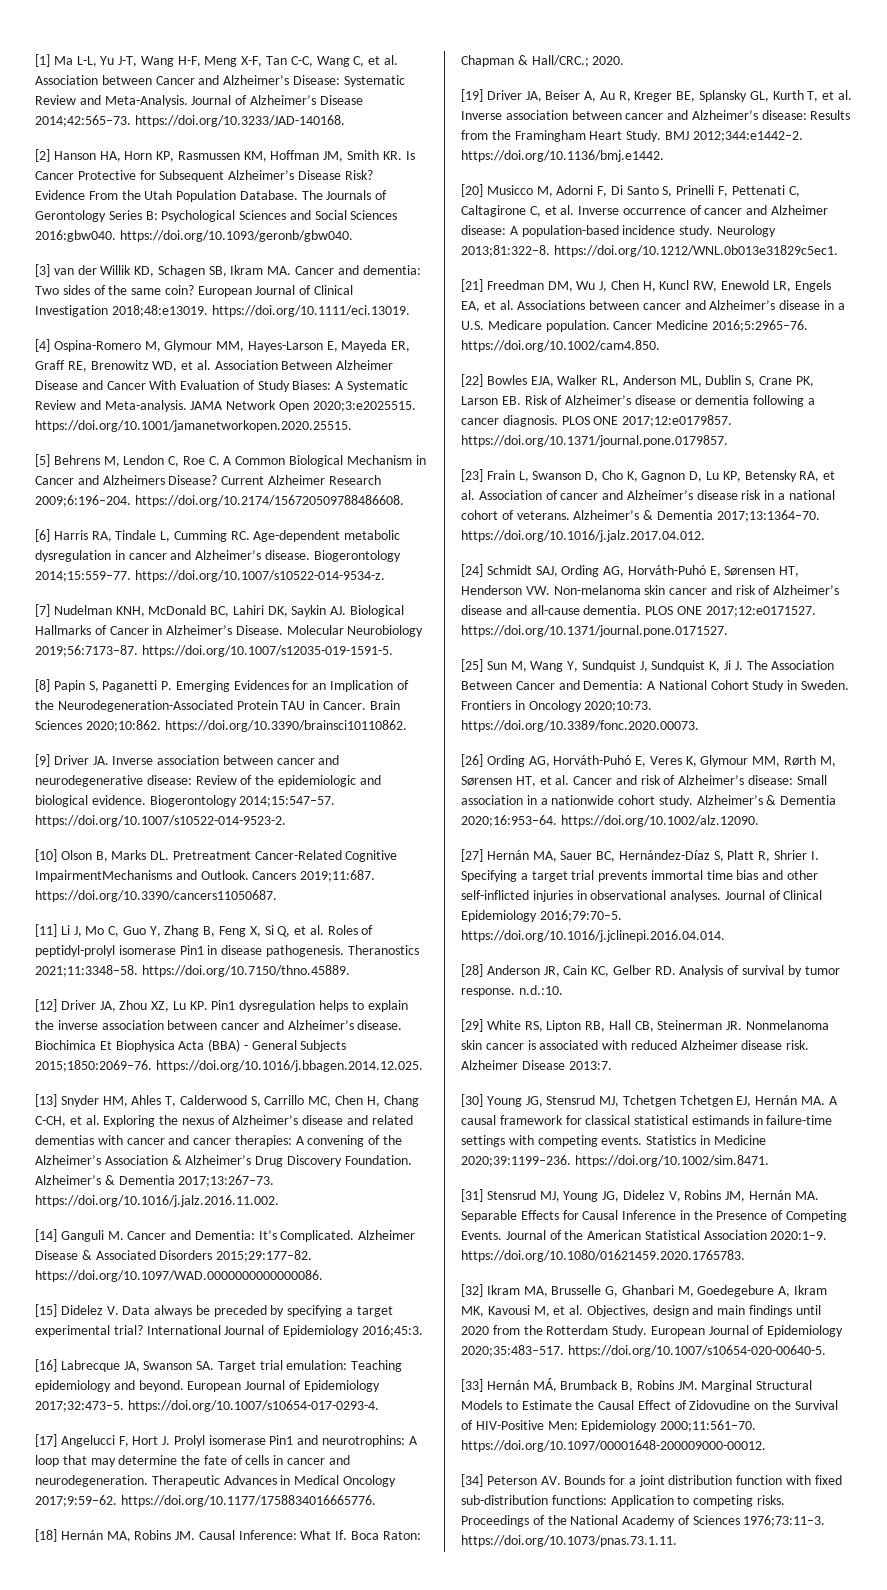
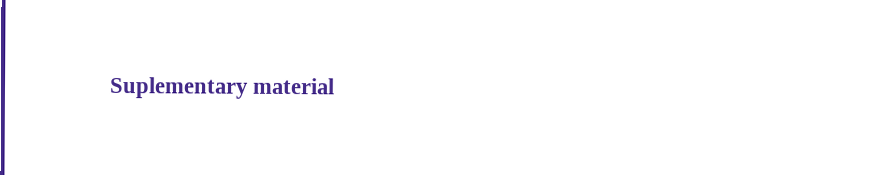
[35,54,398,67] [35,75,405,87] [35,95,363,107] [35,115,345,127] [35,149,415,162] [35,170,373,182] [35,190,388,202] [35,210,398,222] [35,230,353,242] [35,264,421,277] [35,285,354,297] [35,305,410,317] [35,339,411,352] [35,360,394,372] [35,380,409,392] [35,400,416,412] [35,420,352,432] [35,454,426,467] [35,475,381,485] [35,495,404,507] [35,529,401,542] [35,550,401,562] [35,570,385,582] [35,604,405,617] [35,625,424,637] [35,645,393,657] [35,679,409,692] [35,700,400,712] [35,720,407,732] [35,754,340,767] [35,775,381,787] [35,795,336,807] [35,815,286,827] [35,849,398,862] [35,870,376,882] [35,890,277,902] [35,924,374,937] [35,945,419,957] [35,965,350,977] [35,999,408,1012] [35,1020,403,1030] [35,1039,347,1052] [35,1060,423,1072] [35,1094,419,1107] [35,1115,413,1127] [35,1135,403,1147] [35,1155,412,1167] [35,1175,275,1187] [35,1195,279,1207] [35,1229,416,1242] [35,1250,313,1262] [35,1270,323,1282] [35,1304,393,1317] [35,1325,423,1337] [35,1359,403,1372] [35,1380,380,1392] [35,1400,379,1412] [35,1434,418,1447] [35,1455,350,1467] [35,1475,396,1487] [35,1495,376,1507] [35,1529,421,1542] [461,55,625,67] [461,89,852,102] [461,110,851,120] [461,130,803,142] [461,150,664,162] [461,184,800,197] [461,205,829,217] [461,225,776,237] [461,245,838,257] [461,279,831,292] [461,300,845,312] [461,320,808,332] [461,340,660,352] [461,374,814,387] [461,395,816,407] [461,415,733,427] [461,435,728,447] [461,469,836,482] [461,490,835,500] [461,510,820,522] [461,530,705,542] [461,564,800,577] [461,585,840,595] [461,605,816,617] [461,625,728,637] [461,659,835,672] [461,680,850,692] [461,700,653,712] [461,720,699,732] [461,754,836,767] [461,775,827,787] [461,795,837,807] [461,815,759,827] [461,849,819,862] [461,870,819,882] [461,890,823,902] [461,910,622,922] [461,930,725,942] [461,964,840,977] [461,985,563,997] [461,1019,830,1032] [461,1040,810,1050] [461,1060,612,1070] [461,1094,838,1107] [461,1115,833,1125] [461,1135,766,1147] [461,1155,769,1167] [461,1189,819,1202] [461,1210,848,1222] [461,1230,828,1240] [461,1250,745,1262] [461,1284,828,1297] [461,1305,821,1317] [461,1325,844,1337] [461,1345,826,1357] [461,1378,813,1392] [461,1400,838,1410] [461,1420,757,1432] [461,1440,766,1452] [461,1474,842,1487] [461,1495,785,1507] [461,1515,826,1527] [461,1535,677,1547] [1] Ma L-L, Yu J-T, Wang H-F, Meng X-F, Tan C-C, Wang C, et al. Association between Cancer and Alzheimer’s Disease: Systematic Review and Meta-Analysis. Journal of Alzheimer’s Disease 2014;42:565–73. https://doi.org/10.3233/JAD-140168. // [2] Hanson HA, Horn KP, Rasmussen KM, Hoffman JM, Smith KR. Is Cancer Protective for Subsequent Alzheimer’s Disease Risk? Evidence From the Utah Population Database. The Journals of Gerontology Series B: Psychological Sciences and Social Sciences 2016:gbw040. https://doi.org/10.1093/geronb/gbw040. // [3] van der Willik KD, Schagen SB, Ikram MA. Cancer and dementia: Two sides of the same coin? European Journal of Clinical Investigation 2018;48:e13019. https://doi.org/10.1111/eci.13019. // [4] Ospina-Romero M, Glymour MM, Hayes-Larson E, Mayeda ER, Graff RE, Brenowitz WD, et al. Association Between Alzheimer Disease and Cancer With Evaluation of Study Biases: A Systematic Review and Meta-analysis. JAMA Network Open 2020;3:e2025515. https://doi.org/10.1001/jamanetworkopen.2020.25515. // [5] Behrens M, Lendon C, Roe C. A Common Biological Mechanism in Cancer and Alzheimers Disease? Current Alzheimer Research 2009;6:196–204. https://doi.org/10.2174/156720509788486608. // [6] Harris RA, Tindale L, Cumming RC. Age-dependent metabolic dysregulation in cancer and Alzheimer’s disease. Biogerontology 2014;15:559–77. https://doi.org/10.1007/s10522-014-9534-z. // [7] Nudelman KNH, McDonald BC, Lahiri DK, Saykin AJ. Biological Hallmarks of Cancer in Alzheimer’s Disease. Molecular Neurobiology 2019;56:7173–87. https://doi.org/10.1007/s12035-019-1591-5. // [8] Papin S, Paganetti P. Emerging Evidences for an Implication of the Neurodegeneration-Associated Protein TAU in Cancer. Brain Sciences 2020;10:862. https://doi.org/10.3390/brainsci10110862. // [9] Driver JA. Inverse association between cancer and neurodegenerative disease: Review of the epidemiologic and biological evidence. Biogerontology 2014;15:547–57. https://doi.org/10.1007/s10522-014-9523-2. // [10] Olson B, Marks DL. Pretreatment Cancer-Related Cognitive ImpairmentMechanisms and Outlook. Cancers 2019;11:687. https://doi.org/10.3390/cancers11050687. // [11] Li J, Mo C, Guo Y, Zhang B, Feng X, Si Q, et al. Roles of peptidyl-prolyl isomerase Pin1 in disease pathogenesis. Theranostics 2021;11:3348–58. https://doi.org/10.7150/thno.45889. // [12] Driver JA, Zhou XZ, Lu KP. Pin1 dysregulation helps to explain the inverse association between cancer and Alzheimer’s disease. Biochimica Et Biophysica Acta (BBA) - General Subjects 2015;1850:2069–76. https://doi.org/10.1016/j.bbagen.2014.12.025. // [13] Snyder HM, Ahles T, Calderwood S, Carrillo MC, Chen H, Chang C-CH, et al. Exploring the nexus of Alzheimer’s disease and related dementias with cancer and cancer therapies: A convening of the Alzheimer’s Association & Alzheimer’s Drug Discovery Foundation. Alzheimer’s & Dementia 2017;13:267–73. https://doi.org/10.1016/j.jalz.2016.11.002. // [14] Ganguli M. Cancer and Dementia: It’s Complicated. Alzheimer Disease & Associated Disorders 2015;29:177–82. https://doi.org/10.1097/WAD.0000000000000086. // [15] Didelez V. Data always be preceded by specifying a target experimental trial? International Journal of Epidemiology 2016;45:3. // [16] Labrecque JA, Swanson SA. Target trial emulation: Teaching epidemiology and beyond. European Journal of Epidemiology 2017;32:473–5. https://doi.org/10.1007/s10654-017-0293-4. // [17] Angelucci F, Hort J. Prolyl isomerase Pin1 and neurotrophins: A loop that may determine the fate of cells in cancer and neurodegeneration. Therapeutic Advances in Medical Oncology 2017;9:59–62. https://doi.org/10.1177/1758834016665776. // [18] Hernán MA, Robins JM. Causal Inference: What If. Boca Raton: Chapman & Hall/CRC.; 2020. // [19] Driver JA, Beiser A, Au R, Kreger BE, Splansky GL, Kurth T, et al. Inverse association between cancer and Alzheimer’s disease: Results from the Framingham Heart Study. BMJ 2012;344:e1442–2. https://doi.org/10.1136/bmj.e1442. // [20] Musicco M, Adorni F, Di Santo S, Prinelli F, Pettenati C, Caltagirone C, et al. Inverse occurrence of cancer and Alzheimer disease: A population-based incidence study. Neurology 2013;81:322–8. https://doi.org/10.1212/WNL.0b013e31829c5ec1. // [21] Freedman DM, Wu J, Chen H, Kuncl RW, Enewold LR, Engels EA, et al. Associations between cancer and Alzheimer’s disease in a U.S. Medicare population. Cancer Medicine 2016;5:2965–76. https://doi.org/10.1002/cam4.850. // [22] Bowles EJA, Walker RL, Anderson ML, Dublin S, Crane PK, Larson EB. Risk of Alzheimer’s disease or dementia following a cancer diagnosis. PLOS ONE 2017;12:e0179857. https://doi.org/10.1371/journal.pone.0179857. // [23] Frain L, Swanson D, Cho K, Gagnon D, Lu KP, Betensky RA, et al. Association of cancer and Alzheimer’s disease risk in a national cohort of veterans. Alzheimer’s & Dementia 2017;13:1364–70. https://doi.org/10.1016/j.jalz.2017.04.012. // [24] Schmidt SAJ, Ording AG, Horváth-Puhó E, Sørensen HT, Henderson VW. Non-melanoma skin cancer and risk of Alzheimer’s disease and all-cause dementia. PLOS ONE 2017;12:e0171527. https://doi.org/10.1371/journal.pone.0171527. // [25] Sun M, Wang Y, Sundquist J, Sundquist K, Ji J. The Association Between Cancer and Dementia: A National Cohort Study in Sweden. Frontiers in Oncology 2020;10:73. https://doi.org/10.3389/fonc.2020.00073. // [26] Ording AG, Horváth-Puhó E, Veres K, Glymour MM, Rørth M, Sørensen HT, et al. Cancer and risk of Alzheimer’s disease: Small association in a nationwide cohort study. Alzheimer’s & Dementia 2020;16:953–64. https://doi.org/10.1002/alz.12090. // [27] Hernán MA, Sauer BC, Hernández-Díaz S, Platt R, Shrier I. Specifying a target trial prevents immortal time bias and other self-inflicted injuries in observational analyses. Journal of Clinical Epidemiology 2016;79:70–5. https://doi.org/10.1016/j.jclinepi.2016.04.014. // [28] Anderson JR, Cain KC, Gelber RD. Analysis of survival by tumor response. n.d.:10. // [29] White RS, Lipton RB, Hall CB, Steinerman JR. Nonmelanoma skin cancer is associated with reduced Alzheimer disease risk. Alzheimer Disease 2013:7. // [30] Young JG, Stensrud MJ, Tchetgen Tchetgen EJ, Hernán MA. A causal framework for classical statistical estimands in failure-time settings with competing events. Statistics in Medicine 2020;39:1199–236. https://doi.org/10.1002/sim.8471. // [31] Stensrud MJ, Young JG, Didelez V, Robins JM, Hernán MA. Separable Effects for Causal Inference in the Presence of Competing Events. Journal of the American Statistical Association 2020:1–9. https://doi.org/10.1080/01621459.2020.1765783. // [32] Ikram MA, Brusselle G, Ghanbari M, Goedegebure A, Ikram MK, Kavousi M, et al. Objectives, design and main findings until 2020 from the Rotterdam Study. European Journal of Epidemiology 2020;35:483–517. https://doi.org/10.1007/s10654-020-00640-5. // [33] Hernán MÁ, Brumback B, Robins JM. Marginal Structural Models to Estimate the Causal Effect of Zidovudine on the Survival of HIV-Positive Men: Epidemiology 2000;11:561–70. https://doi.org/10.1097/00001648-200009000-00012. // [34] Peterson AV. Bounds for a joint distribution function with fixed sub-distribution functions: Application to competing risks. Proceedings of the National Academy of Sciences 1976;73:11–3. https://doi.org/10.1073/pnas.73.1.11. -> [109,76,336,99] Suplementary material

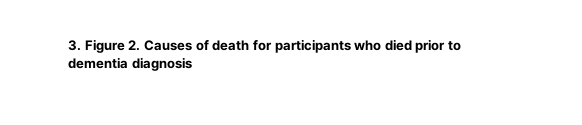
[109,76,336,99] Suplementary material -> [68,39,462,53] [68,57,192,71] 3. Figure 2. Causes of death for participants who died prior to dementia diagnosis

